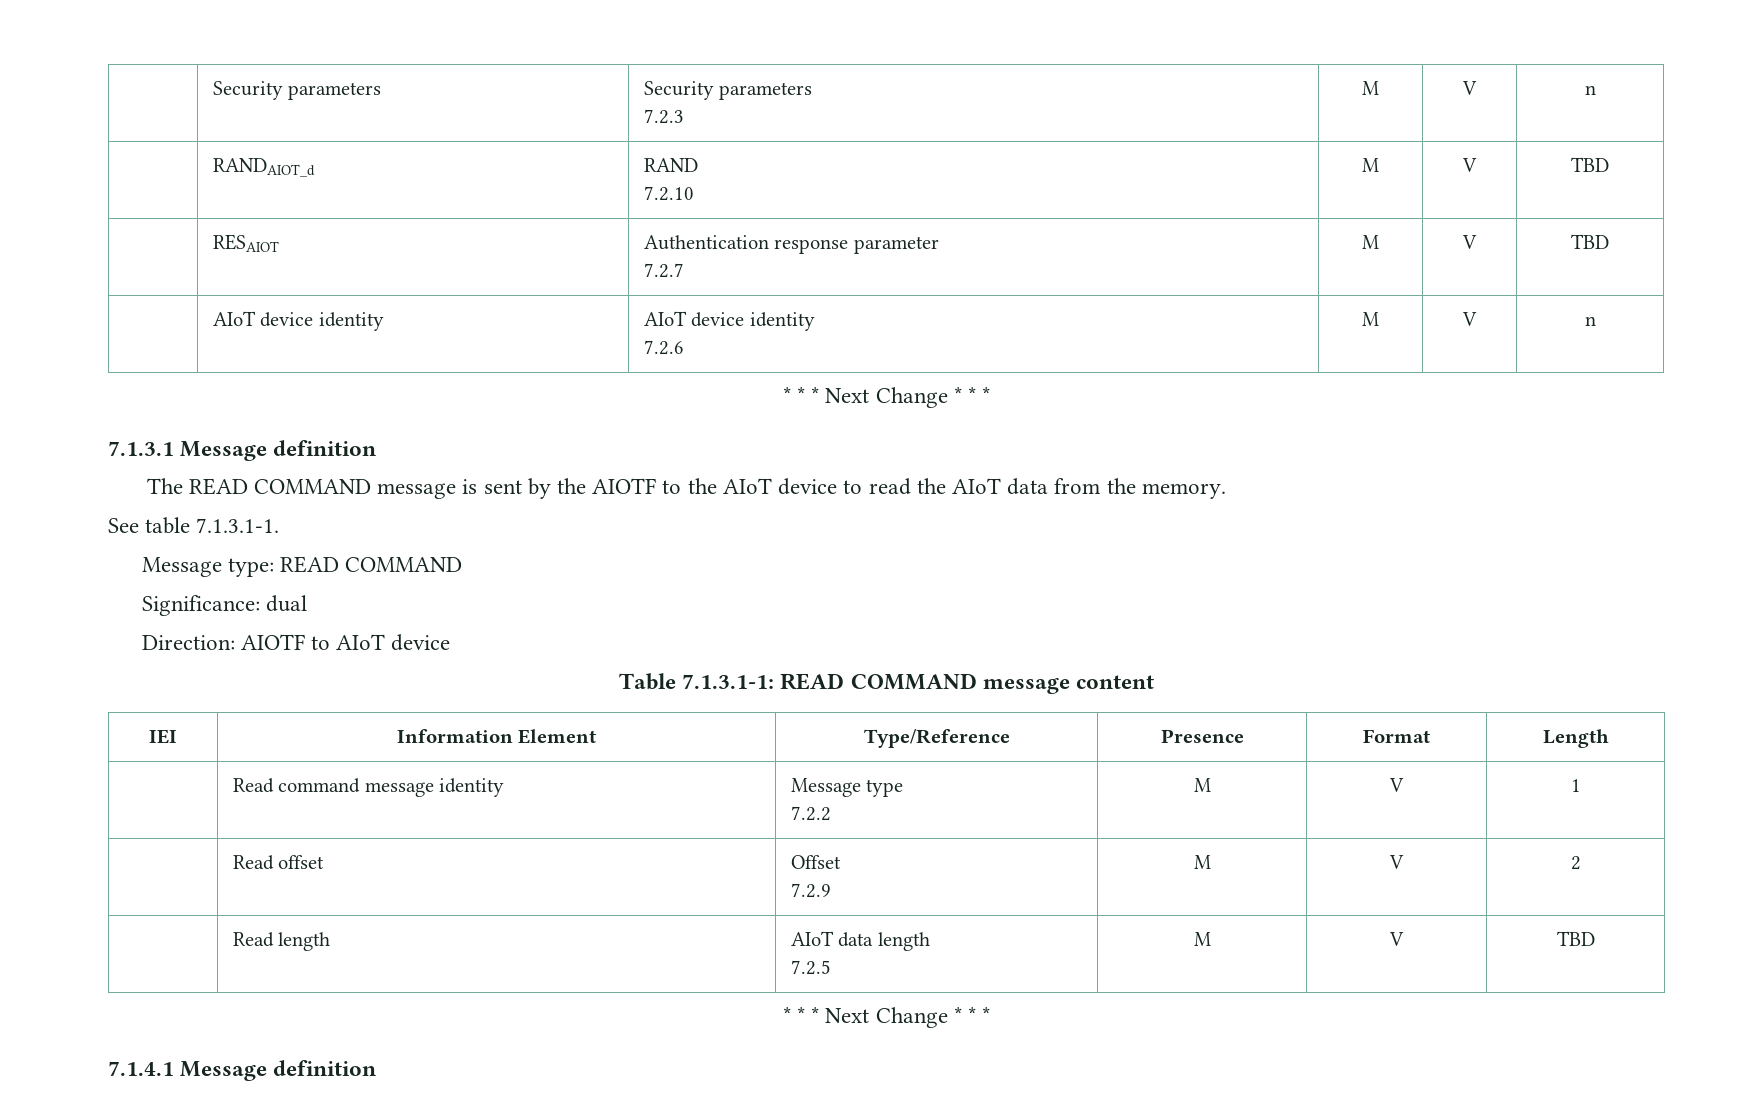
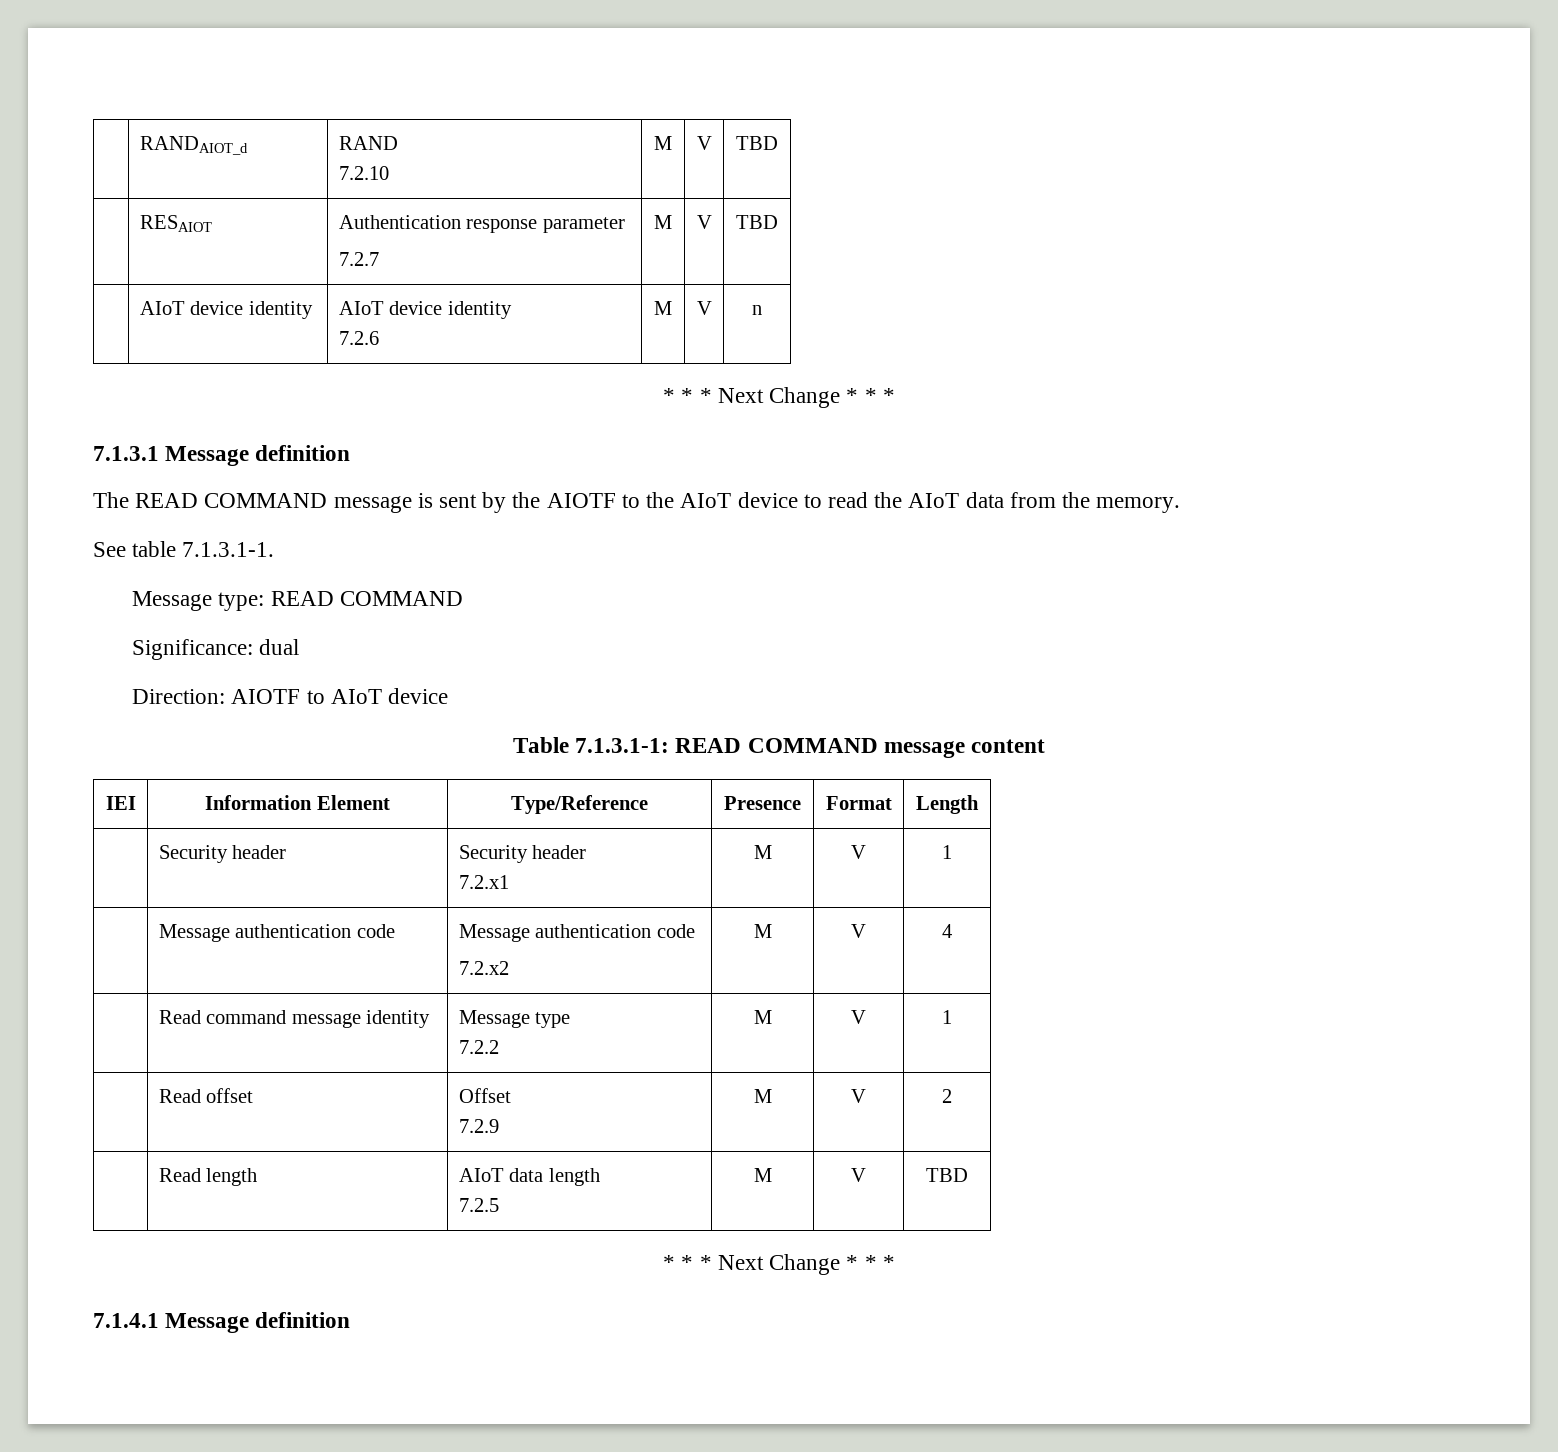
[212,81,382,100] [643,81,813,100] [643,109,684,124] [1362,81,1379,95] [1462,81,1477,95] [1584,85,1596,95] | Security parameters | Security parameters // 7.2.3 | M | V | n // -> (139, 145) none
(1609, 738) none -> [158,845,287,863] [458,845,587,863] [458,875,509,889] [753,845,772,859] [851,845,866,859] [942,845,952,859] [158,924,395,942] [458,924,695,942] [458,961,509,975] [753,924,772,938] [851,924,866,938] [942,924,952,938] // | Security header | Security header // 7.2.x1 | M | V | 1 // | Message authentication code | Message authentication code // 7.2.x2 | M | V | 4

